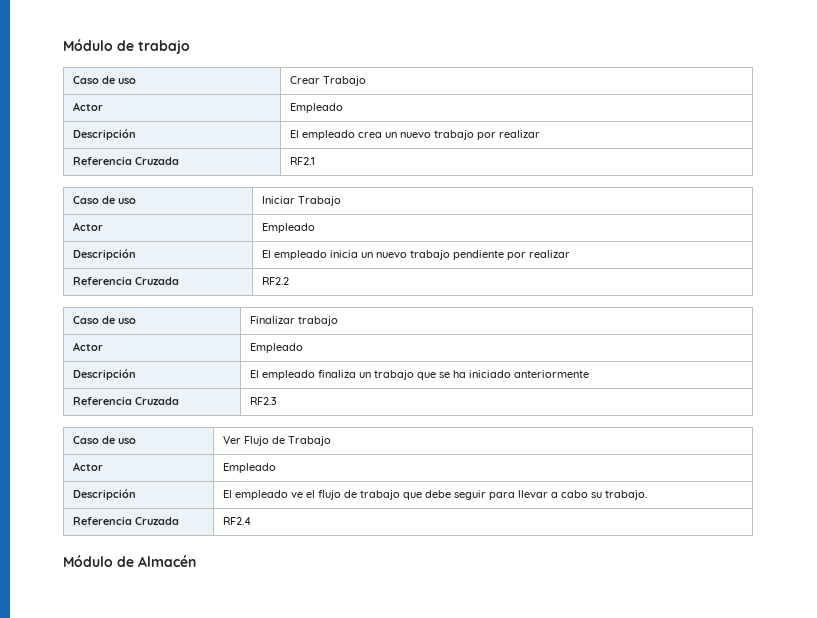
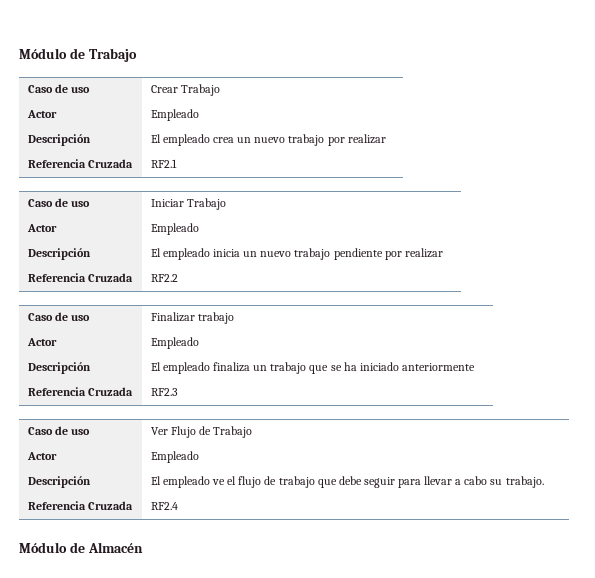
[63,39,190,54] Módulo de trabajo -> [19,48,137,62] Módulo de Trabajo

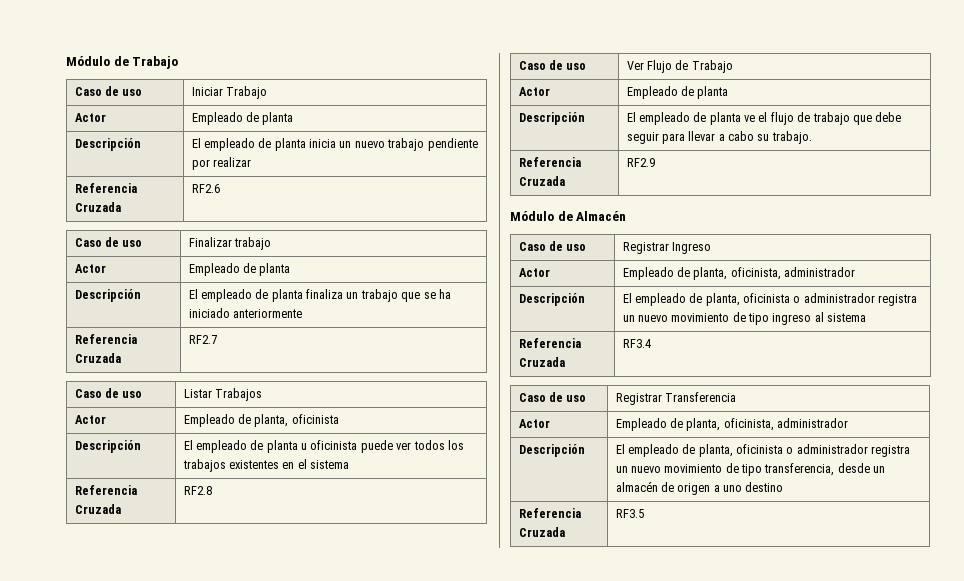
[27,84,91,93] [150,84,221,96] [26,110,57,118] [150,109,199,121] [27,134,91,146] [150,134,386,146] [27,159,134,168] [150,159,177,168] // Caso de uso | Crear Trabajo // Actor | Empleado // Descripción | El empleado crea un nuevo trabajo por realizar // Referencia Cruzada | RF2.1 -> (179, 62) none
[27,248,91,260] [150,248,211,260] // Descripción | El empleado -> [245,112,294,125] [74,138,141,151] [191,138,306,151] de planta // Descripción | El empleado de planta
[150,274,178,282] RF2.2 -> [191,184,220,193] RF2.6
[27,362,91,374] [150,362,211,374] // Descripción | El empleado -> [242,263,291,276] [74,289,141,302] [188,289,303,302] de planta // Descripción | El empleado de planta
[150,388,178,396] RF2.3 -> [188,335,217,344] [74,388,143,398] [183,388,262,401] [74,415,106,424] [183,414,339,427] [74,440,141,453] [183,440,464,453] [182,459,350,472] [74,485,137,495] [74,504,121,514] [183,486,212,495] RF2.7 // Caso de uso | Listar Trabajos // Actor | Empleado de planta, oficinista // Descripción | El empleado de planta u oficinista puede ver todos los trabajos existentes en el sistema // Referencia Cruzada | RF2.8
[27,476,91,488] [150,476,211,488] // Descripción | El empleado -> [680,86,729,99] [518,112,585,125] [626,112,741,125] de planta // Descripción | El empleado de planta
[150,502,178,510] RF2.4 -> [626,158,655,167] RF2.9
(143, 547) none -> [518,241,587,251] [622,242,711,254] [518,268,550,277] [622,267,856,280] [518,293,585,306] [622,293,918,306] [622,312,867,325] [518,338,581,348] [518,357,565,367] [622,339,651,348] [518,392,587,402] [615,392,736,405] [518,419,550,428] [615,418,849,431] [518,444,585,457] [615,444,911,457] [615,463,886,476] [615,481,784,495] [518,508,581,518] [518,527,565,537] [615,509,644,518] // Caso de uso | Registrar Ingreso // Actor | Empleado de planta, oficinista, administrador // Descripción | El empleado de planta, oficinista o administrador registra un nuevo movimiento de tipo ingreso al sistema // Referencia Cruzada | RF3.4 // Caso de uso | Registrar Transferencia // Actor | Empleado de planta, oficinista, administrador // Descripción | El empleado de planta, oficinista o administrador registra un nuevo movimiento de tipo transferencia, desde un almacén de origen a uno destino // Referencia Cruzada | RF3.5

